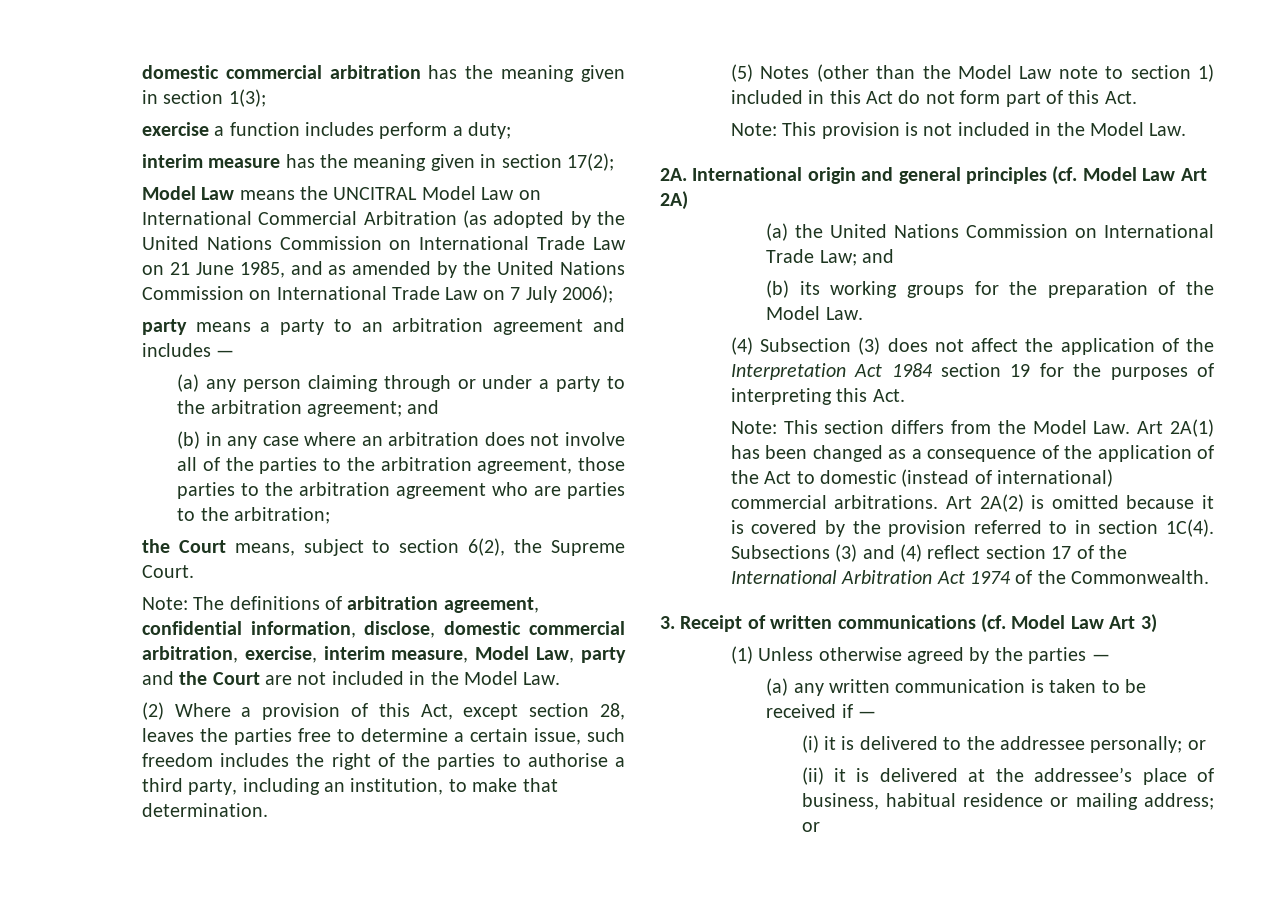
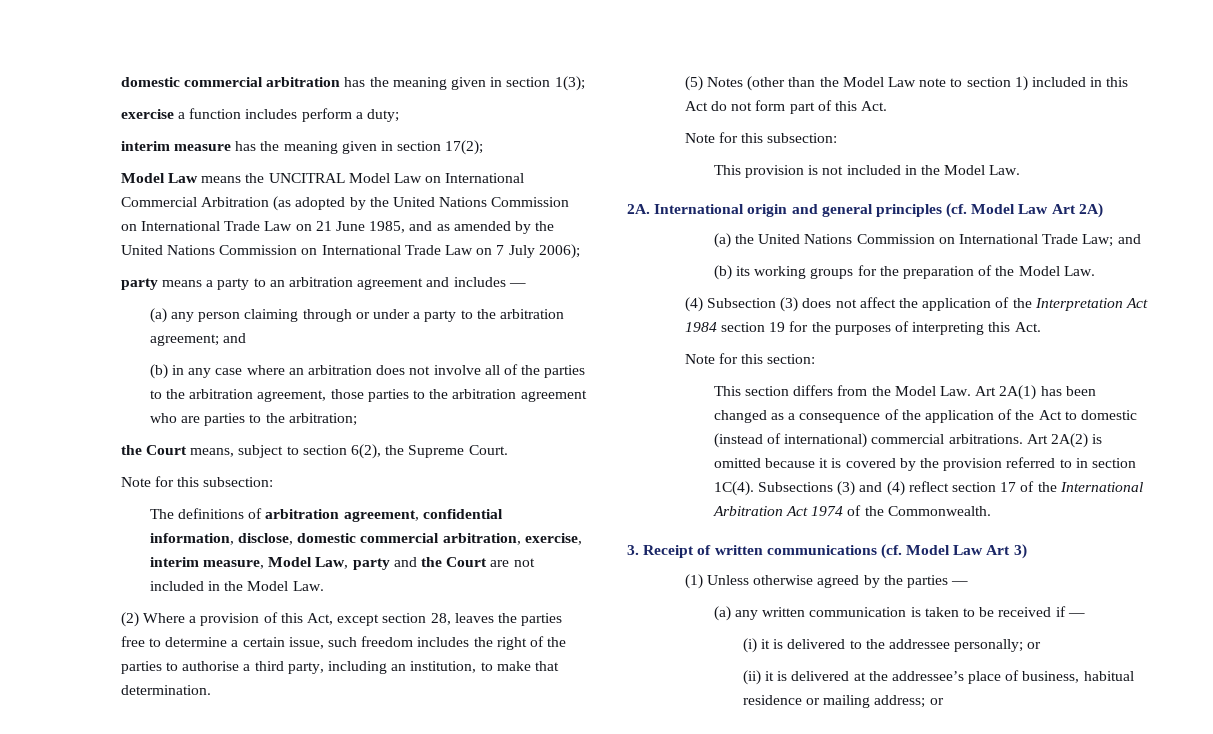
[141,597,188,610] Note: -> [120,476,274,487] Note for this subsection: //
[730,123,777,136] Note: -> [684,132,838,143] Note for this subsection: //
[730,421,777,434] Note: -> [684,353,816,364] Note for this section: //

